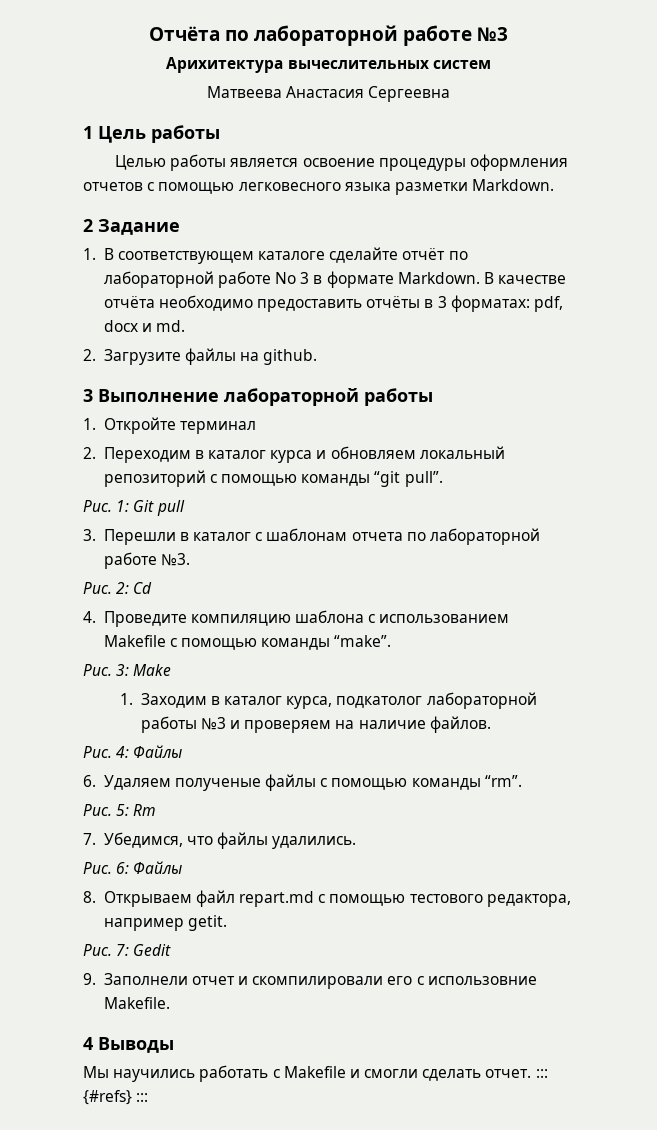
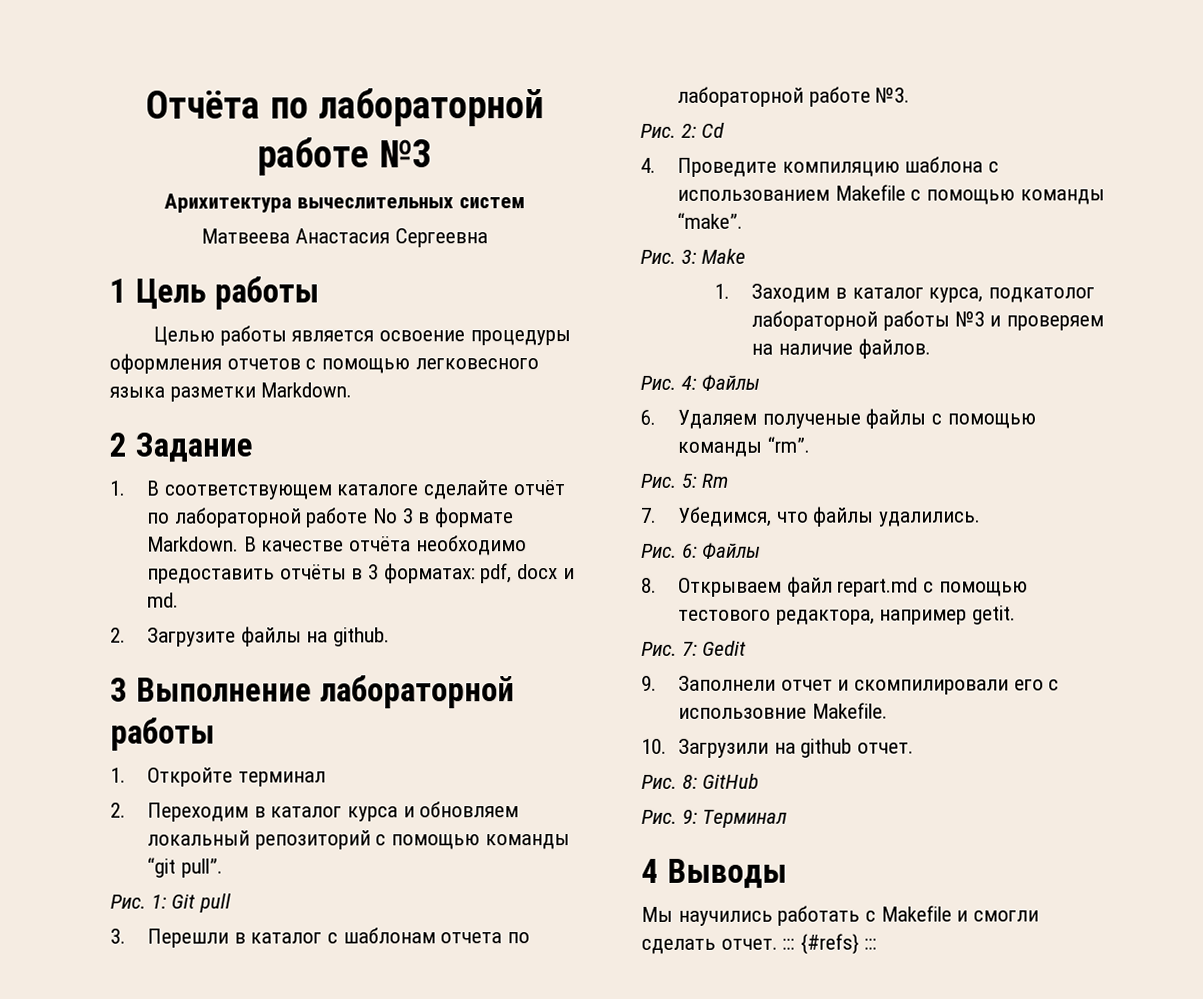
(170, 1003) none -> [641,738,915,758] [641,773,760,789] [641,809,788,828] // 10. Загрузили на github отчет. // Рис. 8: GitHub // Рис. 9: Терминал

